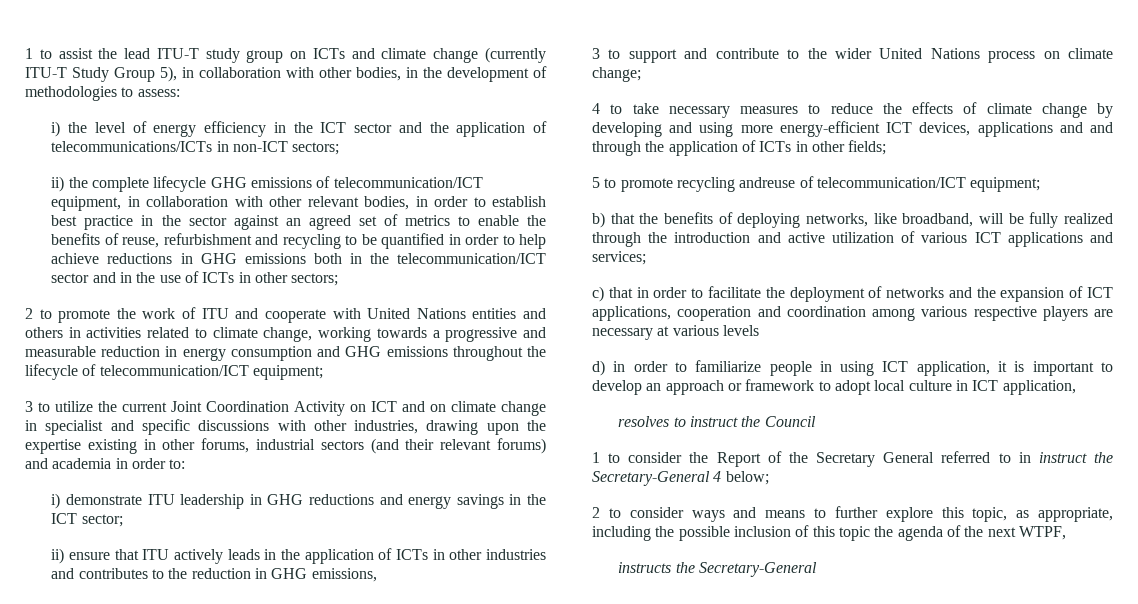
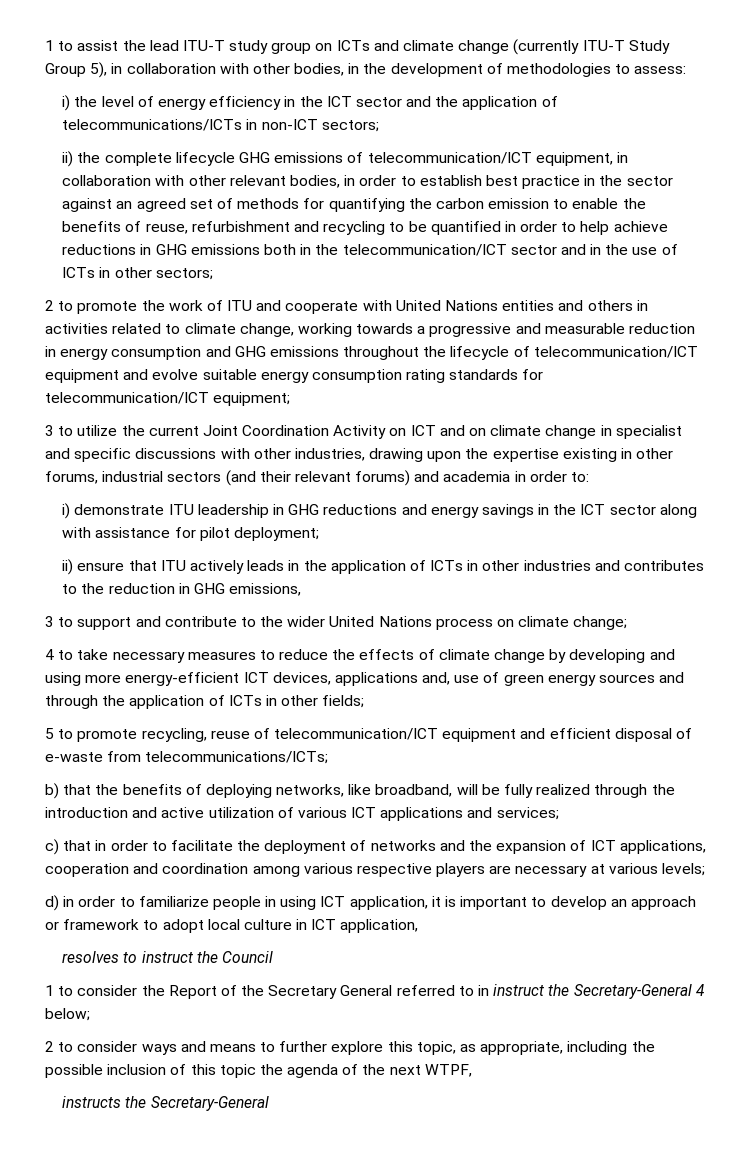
[404,215,450,226] metrics -> [237,198,550,212] methods for quantifying the carbon emission
(249, 370) none -> [45,369,544,383] [45,392,209,404] equipment and evolve suitable energy consumption rating standards for telecommunication/ICT
[81,514,123,527] sector; -> [609,504,697,518] [62,527,319,541] sector along with assistance for pilot deployment;
[1059,122,1083,133] and -> [422,672,656,686] and, use of green energy sources
[676,176,1041,192] recycling andreuse of telecommunication/ICT equipment; -> [141,728,693,742] [45,751,329,764] recycling, reuse of telecommunication/ICT equipment and efficient disposal of e-waste from telecommunications/ICTs;
[722,325,759,336] levels -> [662,863,706,876] levels;

